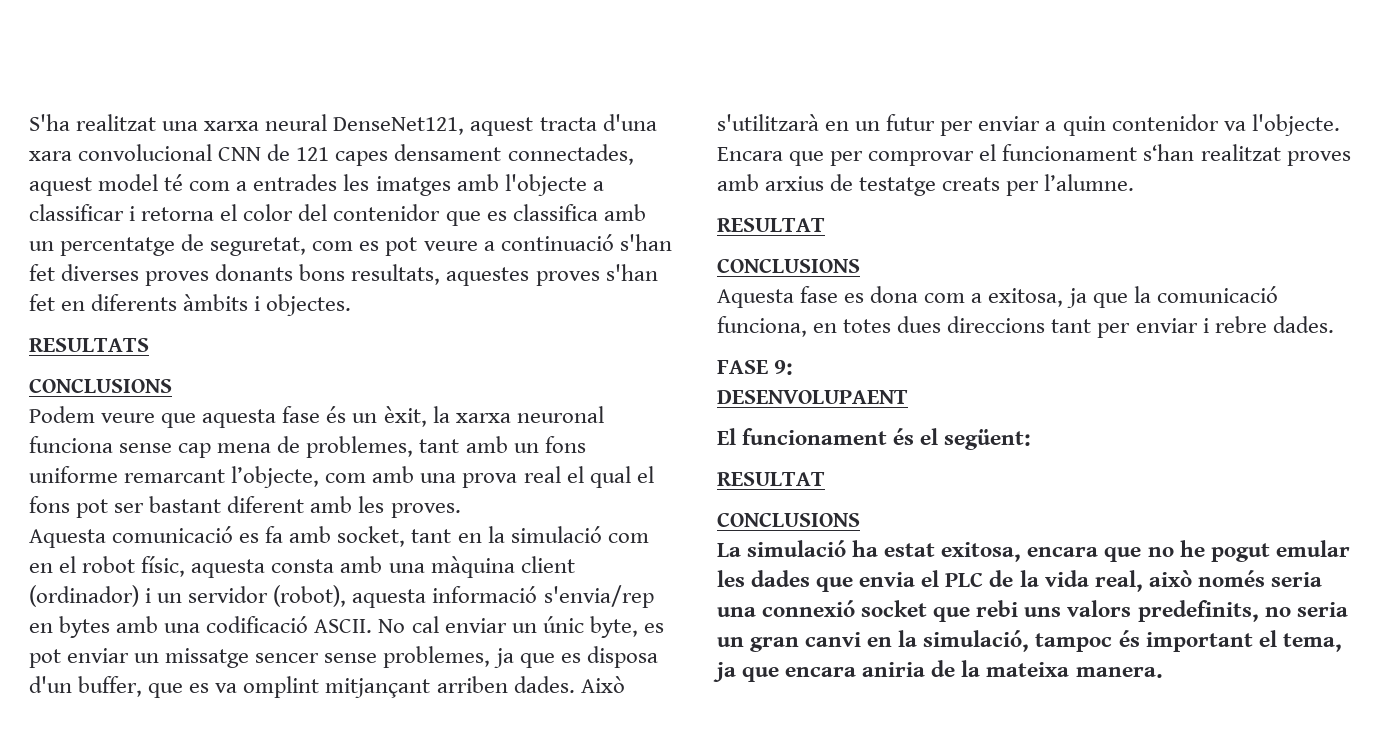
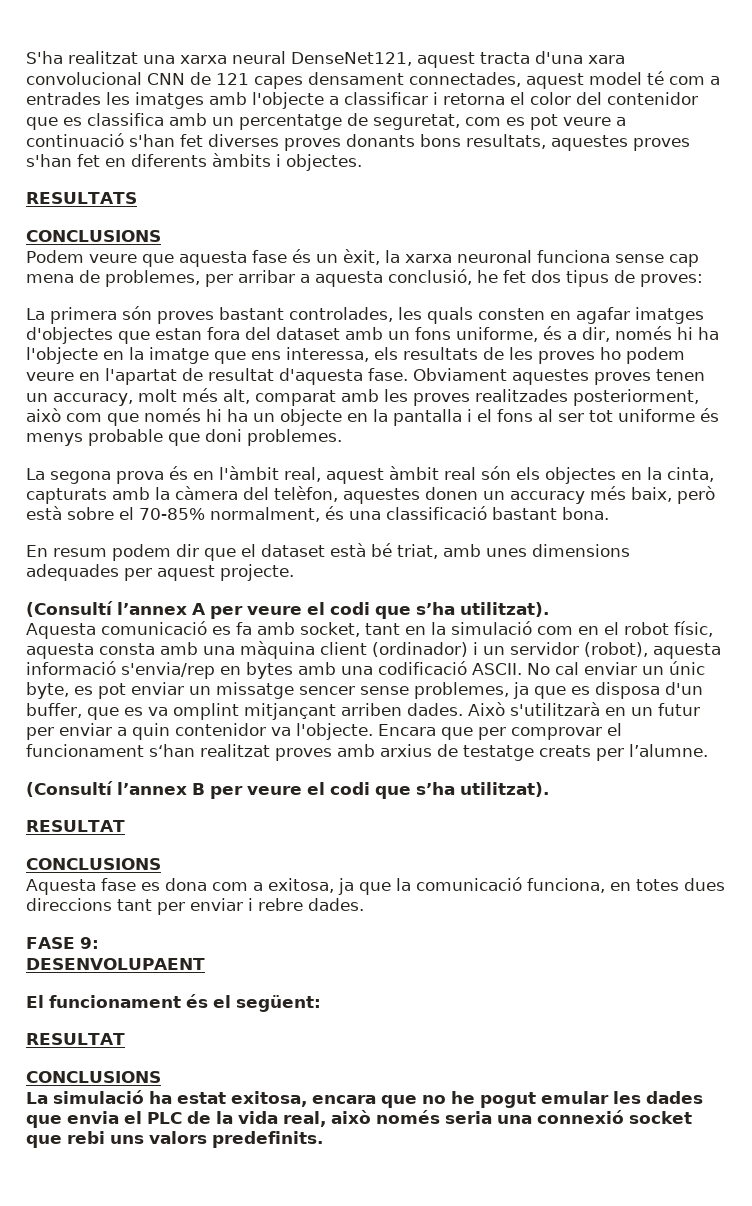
[419,436,586,453] [29,466,654,488] [29,496,461,518] tant amb un fons uniforme remarcant l’objecte, com amb una prova real el qual el fons pot ser bastant diferent amb les proves. -> [205,269,703,287] [26,306,704,324] [26,326,719,344] [26,347,685,364] [26,368,705,385] [26,388,699,406] [26,408,719,426] [26,429,342,446] [26,466,714,484] [26,486,715,504] [26,506,609,522] [26,543,630,561] [26,564,294,581] [26,601,549,619] per arribar a aquesta conclusió, he fet dos tipus de proves: // La primera són proves bastant controlades, les quals consten en agafar imatges d'objectes que estan fora del dataset amb un fons uniforme, és a dir, només hi ha l'objecte en la imatge que ens interessa, els resultats de les proves ho podem veure en l'apartat de resultat d'aquesta fase. Obviament aquestes proves tenen un accuracy, molt més alt, comparat amb les proves realitzades posteriorment, això com que només hi ha un objecte en la pantalla i el fons al ser tot uniforme és menys probable que doni problemes. // La segona prova és en l'àmbit real, aquest àmbit real són els objectes en la cinta, capturats amb la càmera del telèfon, aquestes donen un accuracy més baix, però està sobre el 70-85% normalment, és una classificació bastant bona. // En resum podem dir que el dataset està bé triat, amb unes dimensions adequades per aquest projecte. // (Consultí l’annex A per veure el codi que s’ha utilitzat).
(1135, 182) none -> [26,781,549,799] // (Consultí l’annex B per veure el codi que s’ha utilitzat).
[1137,600,1348,622] [717,630,1342,652] [713,660,1163,682] predefinits, no seria un gran canvi en la simulació, tampoc és important el tema, ja que encara aniria de la mateixa manera. -> [212,1131,323,1148] predefinits.

